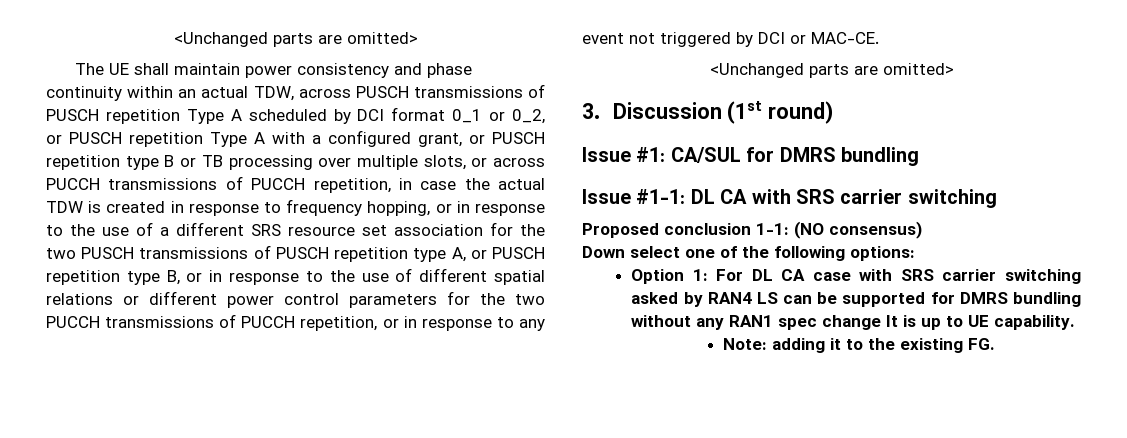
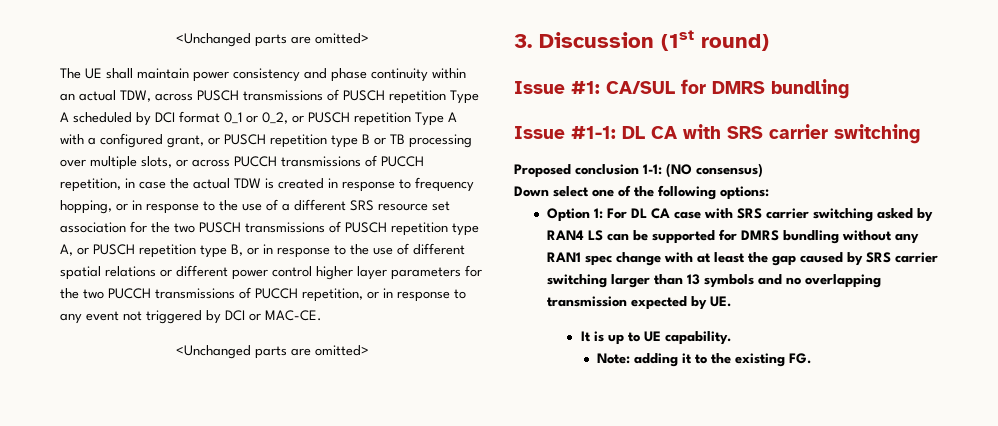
(339, 299) none -> [316,266,387,280] higher layer
(882, 322) none -> [663,252,938,266] [546,274,881,288] [546,296,731,310] with at least the gap caused by SRS carrier switching larger than 13 symbols and no overlapping transmission expected by UE. //

